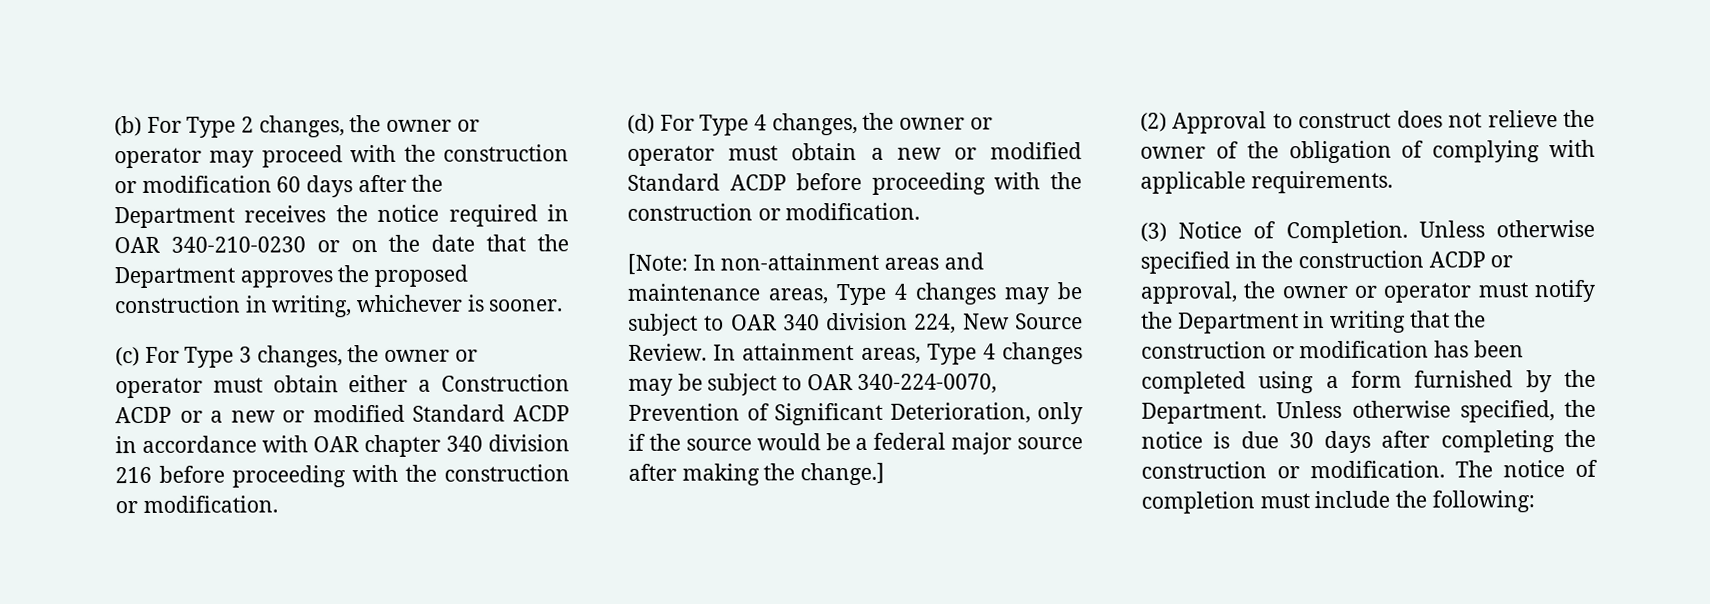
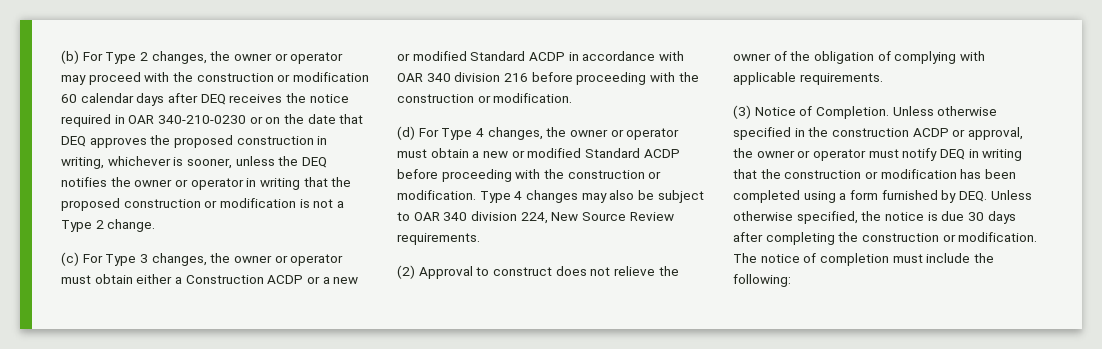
[306,174,444,198] [114,206,235,229] days after the Department -> [80,93,226,106] calendar days after DEQ
[536,234,569,252] [114,266,235,289] the Department -> [61,136,86,147] DEQ
[488,299,564,312] sooner. -> [186,156,327,169] [61,177,352,190] [61,198,344,211] [61,219,156,232] sooner, unless the DEQ notifies the owner or operator in writing that the proposed construction or modification is not a Type 2 change.
[364,434,441,458] chapter -> (423, 77) none
[627,252,984,275] [627,282,1050,306] // [Note: In non-attainment areas and maintenance areas, Type 4 changes may -> [479,190,635,203] Type 4 changes may also
[628,342,1083,365] [628,373,998,396] [628,402,1083,426] [628,432,1083,455] [628,462,886,486] Review. In attainment areas, Type 4 changes may be subject to OAR 340-224-0070, Prevention of Significant Deterioration, only if the source would be a federal major source after making the change.] -> [629,212,674,221] [397,233,480,245] Review requirements.
[1141,311,1299,334] the Department -> [939,149,965,160] DEQ
[1564,369,1596,388] [1141,402,1267,424] the Department. -> [958,191,987,202] DEQ.

